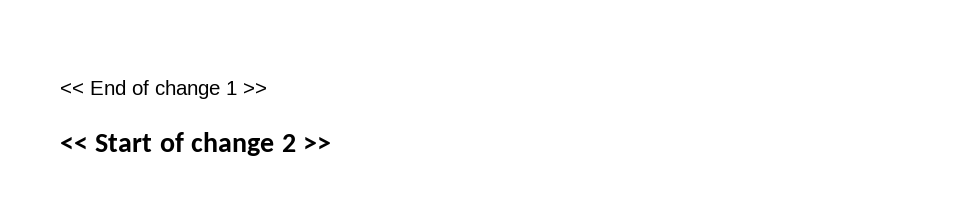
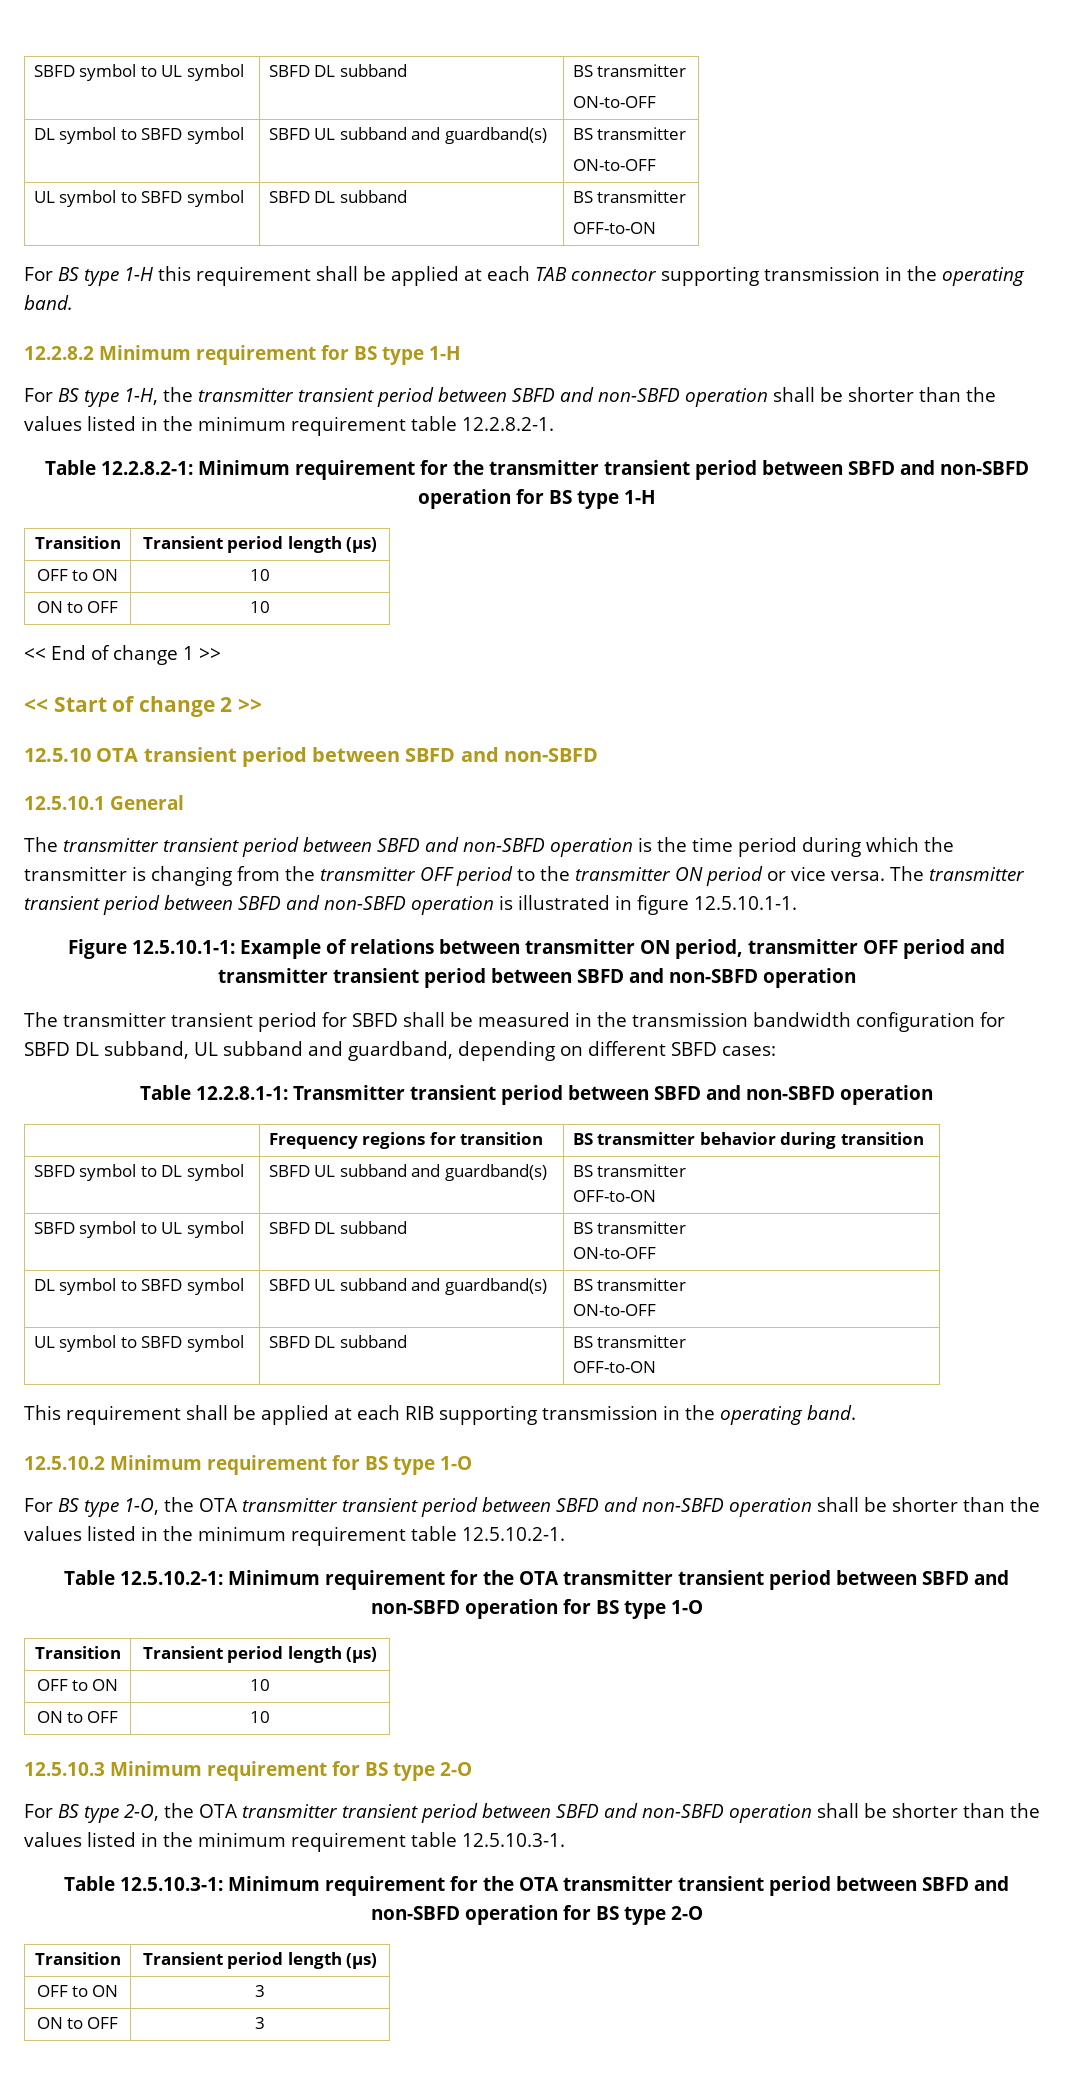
(60, 89) none -> [33,64,244,81] [268,64,407,77] [572,64,687,77] [572,96,656,108] [33,127,244,144] [268,127,547,144] [572,127,687,140] [572,159,656,171] [33,190,244,207] [268,190,407,203] [572,190,687,203] [572,222,656,234] [24,266,1025,286] [24,295,73,310] [24,345,461,365] [24,387,996,407] [24,416,554,436] [44,460,1029,480] [417,489,656,509] [34,536,121,549] [142,536,378,553] [36,569,119,581] [250,569,270,581] [36,601,119,613] [250,601,270,613] SBFD symbol to UL symbol | SBFD DL subband | BS transmitter // ON-to-OFF // DL symbol to SBFD symbol | SBFD UL subband and guardband(s) | BS transmitter // ON-to-OFF // UL symbol to SBFD symbol | SBFD DL subband | BS transmitter // OFF-to-ON // For BS type 1-H this requirement shall be applied at each TAB connector supporting transmission in the operating band. // 12.2.8.2 Minimum requirement for BS type 1-H // For BS type 1-H, the transmitter transient period between SBFD and non-SBFD operation shall be shorter than the values listed in the minimum requirement table 12.2.8.2-1. // Table 12.2.8.2-1: Minimum requirement for the transmitter transient period between SBFD and non-SBFD operation for BS type 1-H // Transition | Transient period length (µs) // OFF to ON | 10 // ON to OFF | 10 //
(332, 144) none -> [24,747,598,767] [24,795,184,810] [24,837,954,857] [24,866,1025,886] [24,895,797,915] [68,939,1005,959] [217,968,856,988] [24,1012,1005,1032] [24,1041,776,1061] [139,1085,934,1105] [268,1132,544,1149] [572,1132,924,1149] [33,1164,244,1181] [268,1164,547,1181] [572,1164,687,1177] [572,1190,656,1202] [33,1221,244,1238] [268,1221,407,1234] [572,1221,687,1234] [572,1247,656,1259] [33,1278,244,1295] [268,1278,547,1295] [572,1278,687,1291] [572,1304,656,1316] [33,1335,244,1352] [268,1335,407,1348] [572,1335,687,1348] [572,1361,656,1373] [24,1405,856,1425] [24,1455,472,1475] [24,1497,1040,1517] [24,1526,565,1546] [64,1570,1009,1590] [370,1599,703,1619] [34,1646,121,1659] [142,1646,378,1663] [36,1679,119,1691] [250,1679,270,1691] [36,1711,119,1723] [250,1711,270,1723] [24,1761,472,1781] [24,1803,1040,1823] [24,1832,565,1852] [64,1876,1009,1896] [370,1905,703,1925] [34,1952,121,1965] [142,1952,378,1969] [36,1985,119,1997] [255,1985,265,1997] [36,2017,119,2029] [255,2017,265,2029] // 12.5.10 OTA transient period between SBFD and non-SBFD // 12.5.10.1 General // The transmitter transient period between SBFD and non-SBFD operation is the time period during which the transmitter is changing from the transmitter OFF period to the transmitter ON period or vice versa. The transmitter transient period between SBFD and non-SBFD operation is illustrated in figure 12.5.10.1-1. // Figure 12.5.10.1-1: Example of relations between transmitter ON period, transmitter OFF period and transmitter transient period between SBFD and non-SBFD operation // The transmitter transient period for SBFD shall be measured in the transmission bandwidth configuration for SBFD DL subband, UL subband and guardband, depending on different SBFD cases: // Table 12.2.8.1-1: Transmitter transient period between SBFD and non-SBFD operation // | Frequency regions for transition | BS transmitter behavior during transition // SBFD symbol to DL symbol | SBFD UL subband and guardband(s) | BS transmitter // OFF-to-ON // SBFD symbol to UL symbol | SBFD DL subband | BS transmitter // ON-to-OFF // DL symbol to SBFD symbol | SBFD UL subband and guardband(s) | BS transmitter // ON-to-OFF // UL symbol to SBFD symbol | SBFD DL subband | BS transmitter // OFF-to-ON // This requirement shall be applied at each RIB supporting transmission in the operating band. // 12.5.10.2 Minimum requirement for BS type 1-O // For BS type 1-O, the OTA transmitter transient period between SBFD and non-SBFD operation shall be shorter than the values listed in the minimum requirement table 12.5.10.2-1. // Table 12.5.10.2-1: Minimum requirement for the OTA transmitter transient period between SBFD and non-SBFD operation for BS type 1-O // Transition | Transient period length (µs) // OFF to ON | 10 // ON to OFF | 10 // 12.5.10.3 Minimum requirement for BS type 2-O // For BS type 2-O, the OTA transmitter transient period between SBFD and non-SBFD operation shall be shorter than the values listed in the minimum requirement table 12.5.10.3-1. // Table 12.5.10.3-1: Minimum requirement for the OTA transmitter transient period between SBFD and non-SBFD operation for BS type 2-O // Transition | Transient period length (µs) // OFF to ON | 3 // ON to OFF | 3

